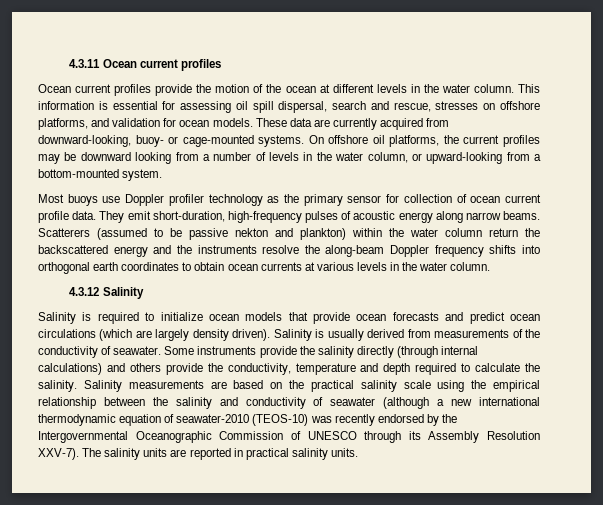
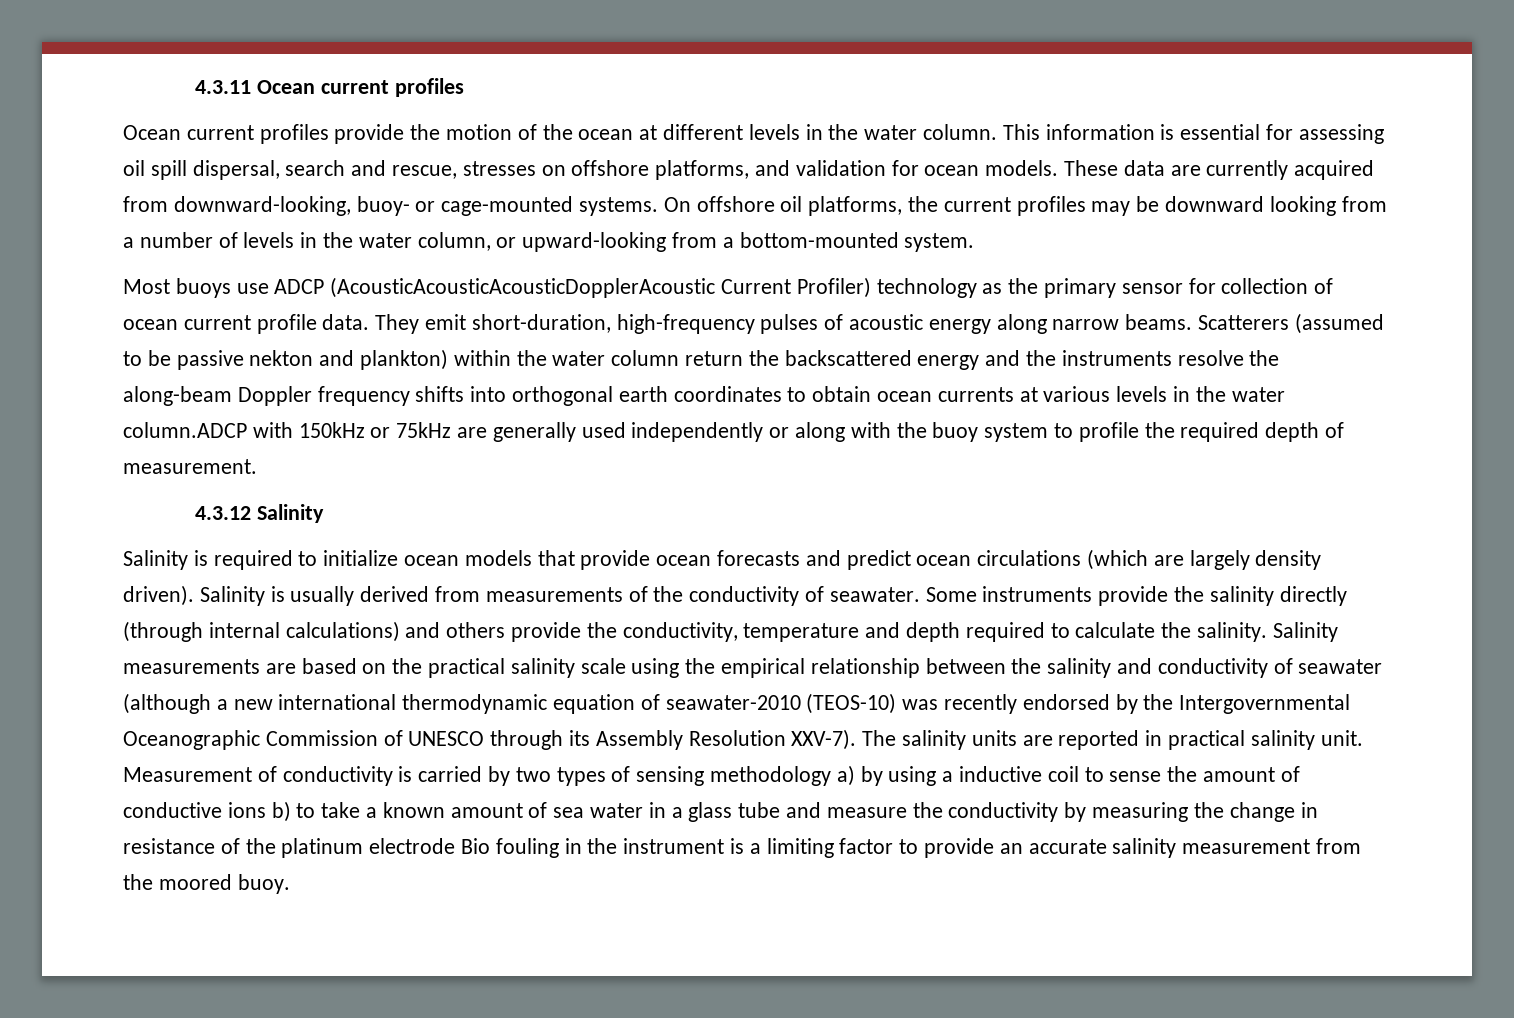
[125,194,204,206] Doppler profiler -> [274,277,871,298] ADCP (AcousticAcousticAcousticDopplerAcoustic Current Profiler)
[450,262,491,271] column. -> [123,422,1345,442] [123,459,257,474] column.ADCP with 150kHz or 75kHz are generally used independently or along with the buoy system to profile the required depth of measurement.
[330,448,358,457] units. -> [1320,730,1363,746] [123,765,1300,786] [123,801,1318,822] [123,838,1362,858] [123,874,290,894] unit. Measurement of conductivity is carried by two types of sensing methodology a) by using a inductive coil to sense the amount of conductive ions b) to take a known amount of sea water in a glass tube and measure the conductivity by measuring the change in resistance of the platinum electrode Bio fouling in the instrument is a limiting factor to provide an accurate salinity measurement from the moored buoy.

